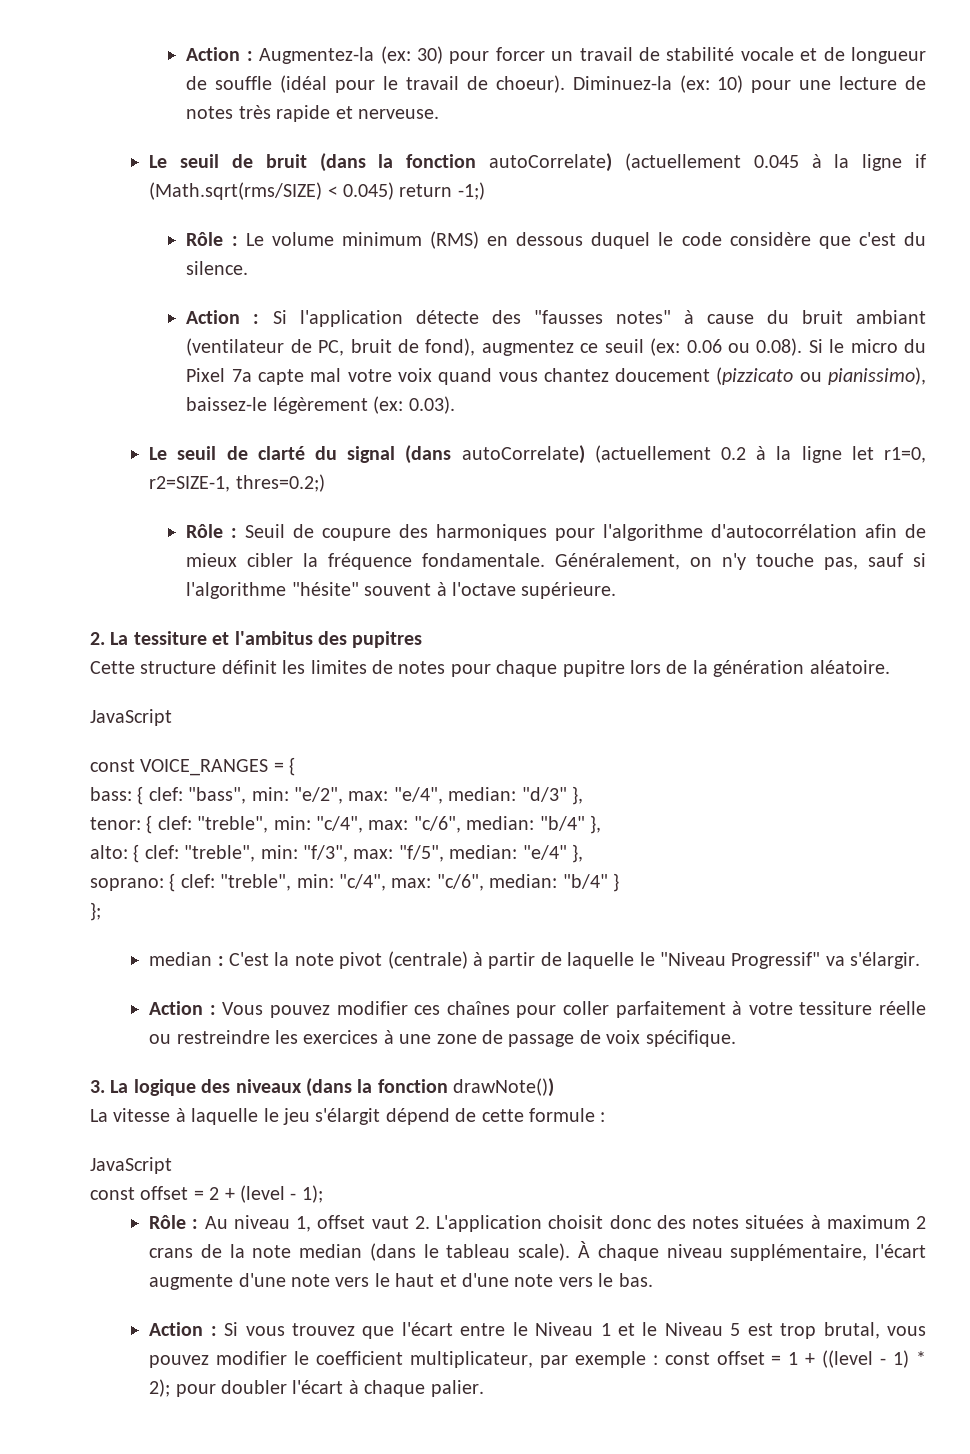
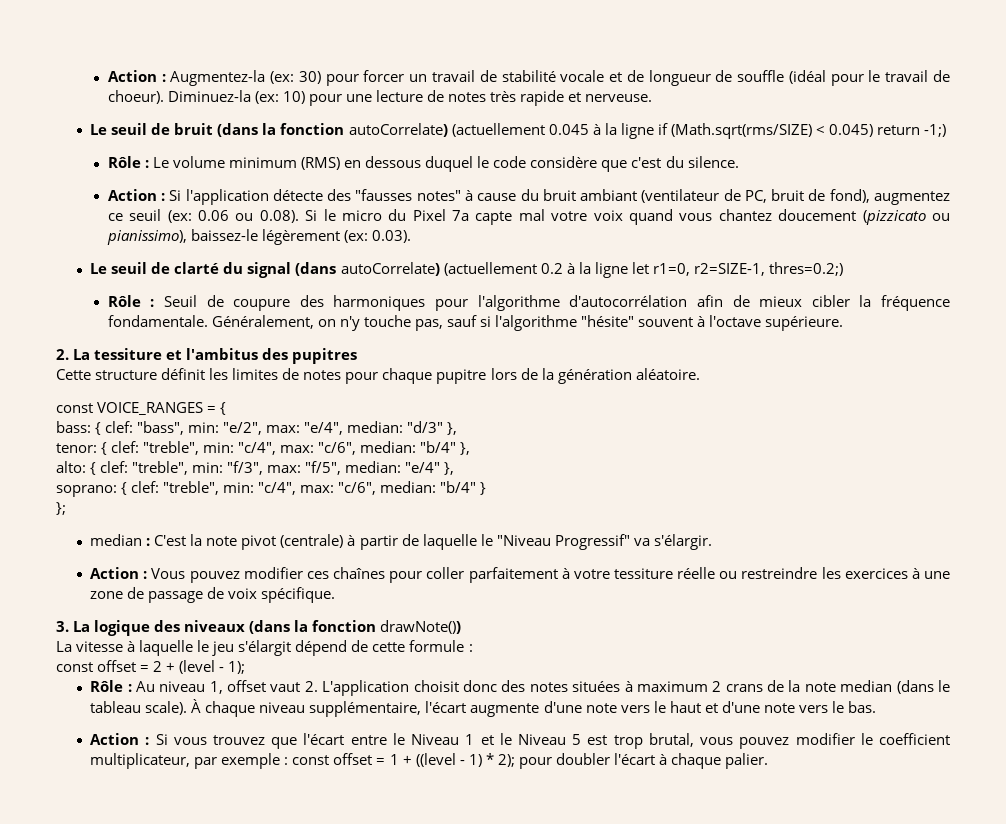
[90,709,172,726] // JavaScript -> (700, 374) none
[90,1157,172,1174] // JavaScript -> (473, 648) none

